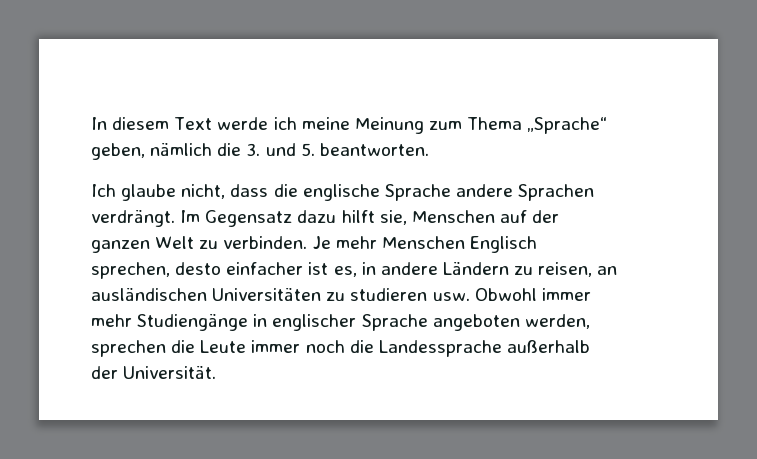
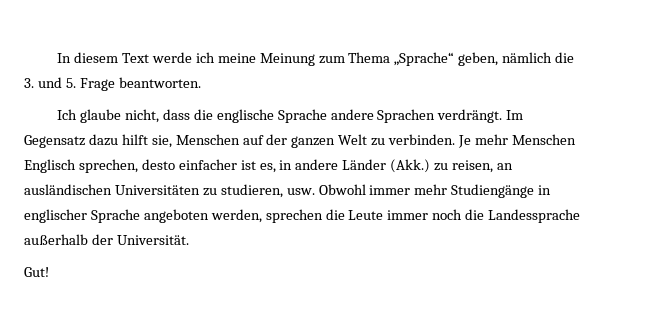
(315, 149) none -> [79,78,115,91] Frage
[442,262,509,275] Ländern -> [342,159,431,173] Länder (Akk.)
[350,288,428,301] studieren -> [220,184,283,198] studieren,
(217, 372) none -> [24,267,49,277] // Gut!

